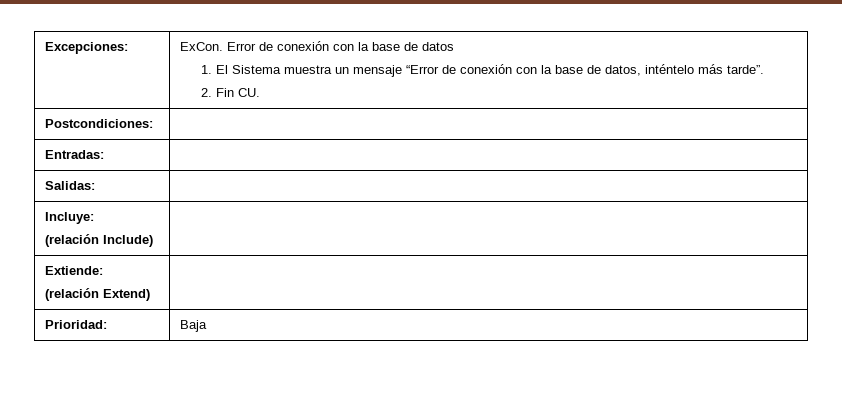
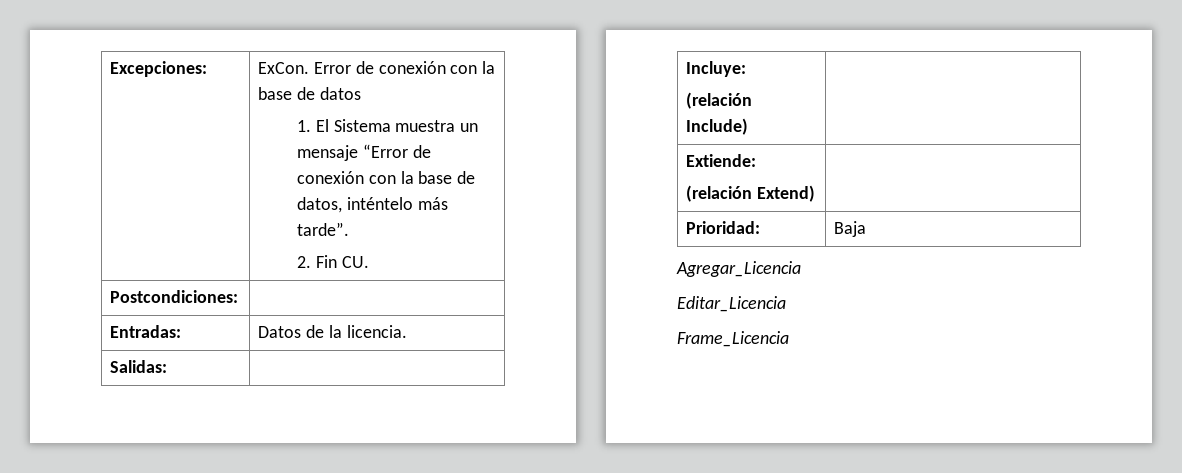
(104, 154) none -> [258,325,407,338] Datos de la licencia.
(207, 326) none -> [676,261,801,277] [677,296,786,312] [677,331,789,347] // Agregar_Licencia // Editar_Licencia // Frame_Licencia

